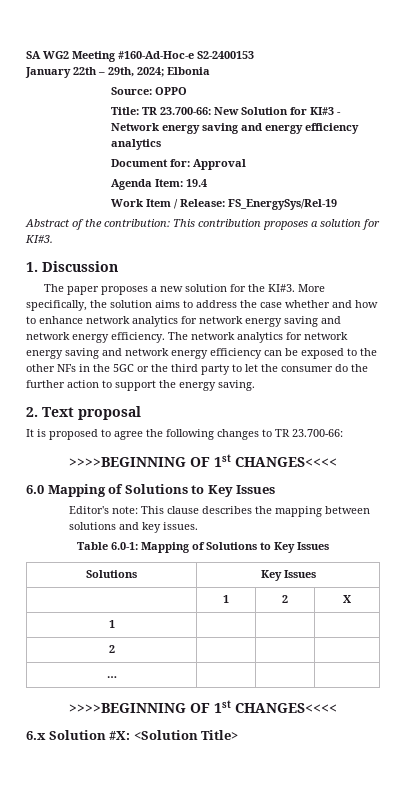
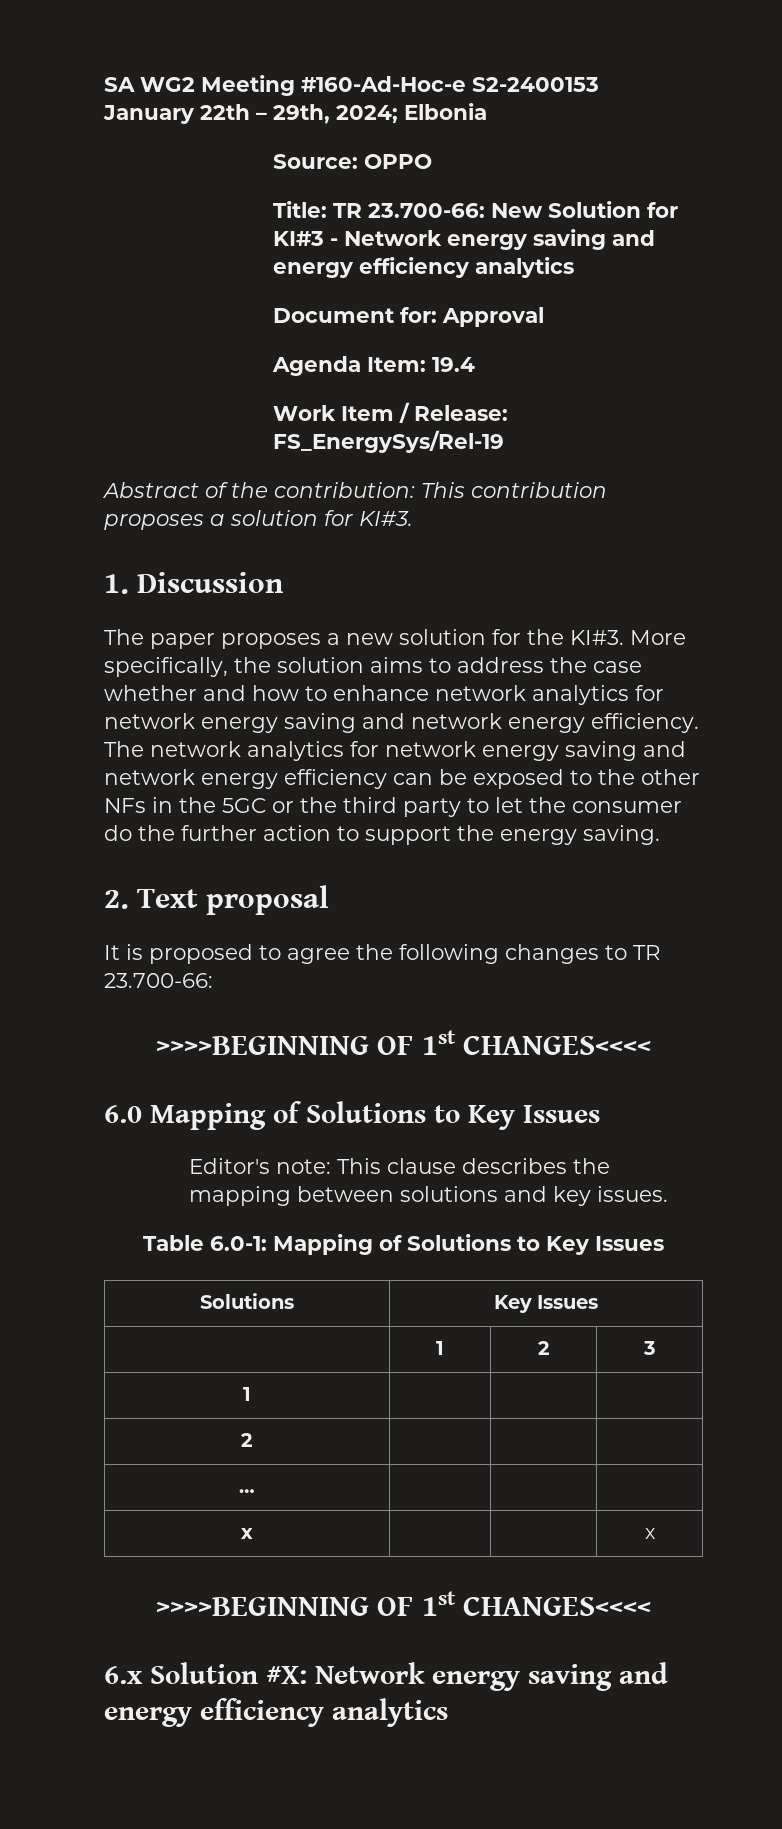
[343,595,351,603] X -> [642,1341,656,1355] 3
(117, 677) none -> [241,1528,253,1539] [644,1528,656,1539] // x | | | x
[133,730,239,740] <Solution Title> -> [315,1662,668,1691] [104,1698,448,1727] Network energy saving and energy efficiency analytics

